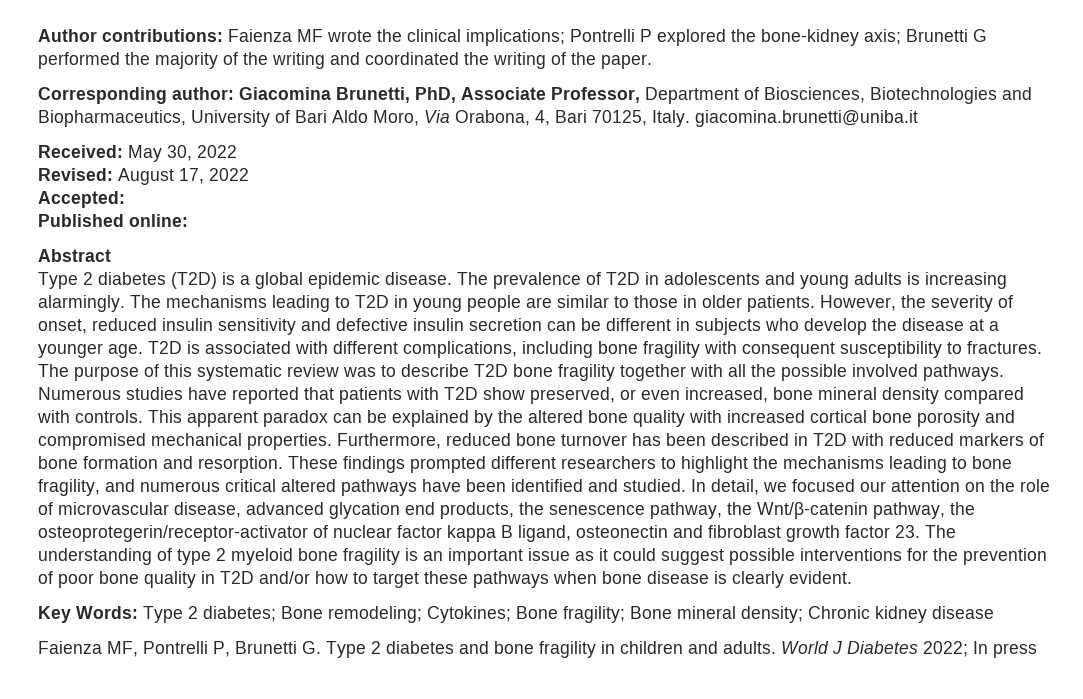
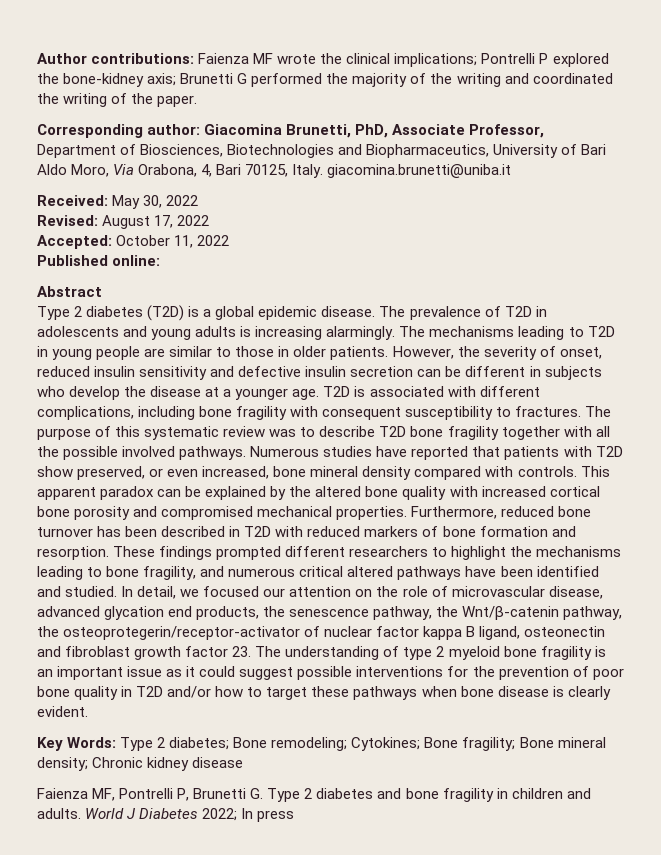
(125, 199) none -> [116,235,230,248] October 11, 2022

